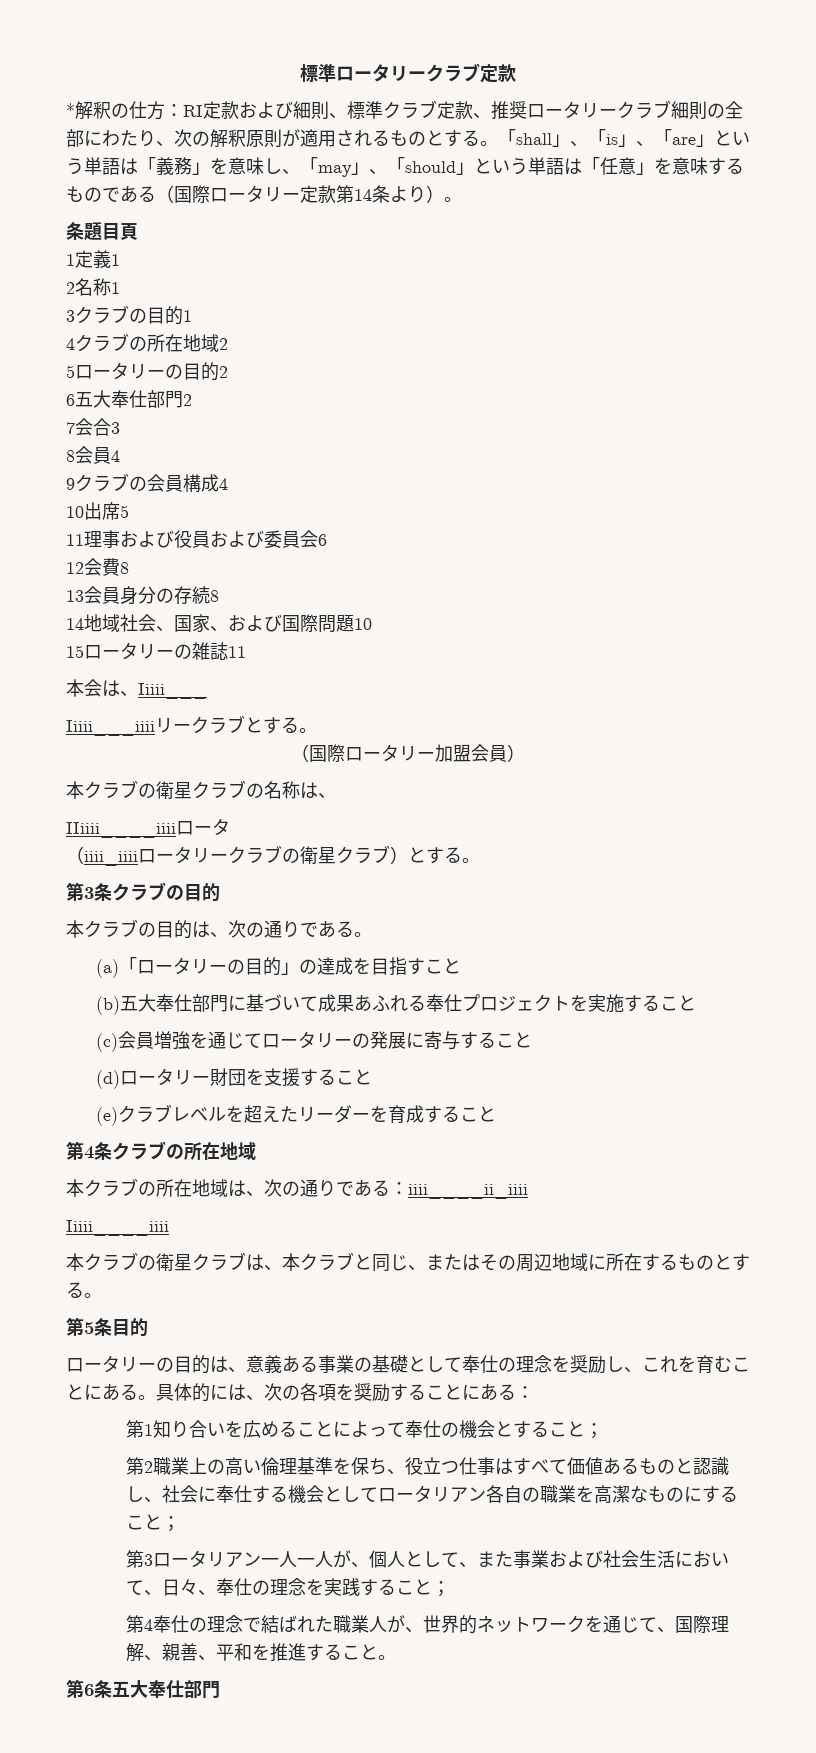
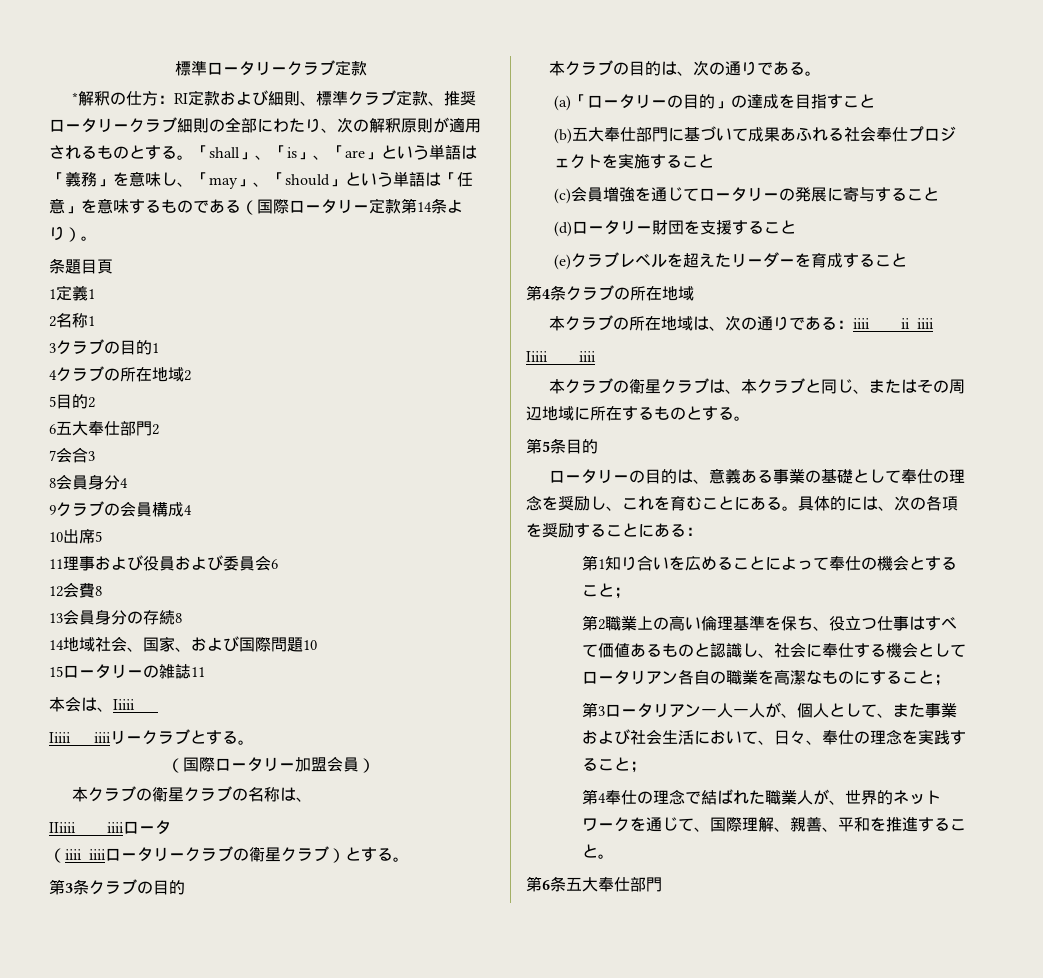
[75,362,183,380] ロータリーの -> (56, 401) none
(111, 455) none -> [88,474,120,490] 身分
(426, 1003) none -> [843,126,876,142] 社会

